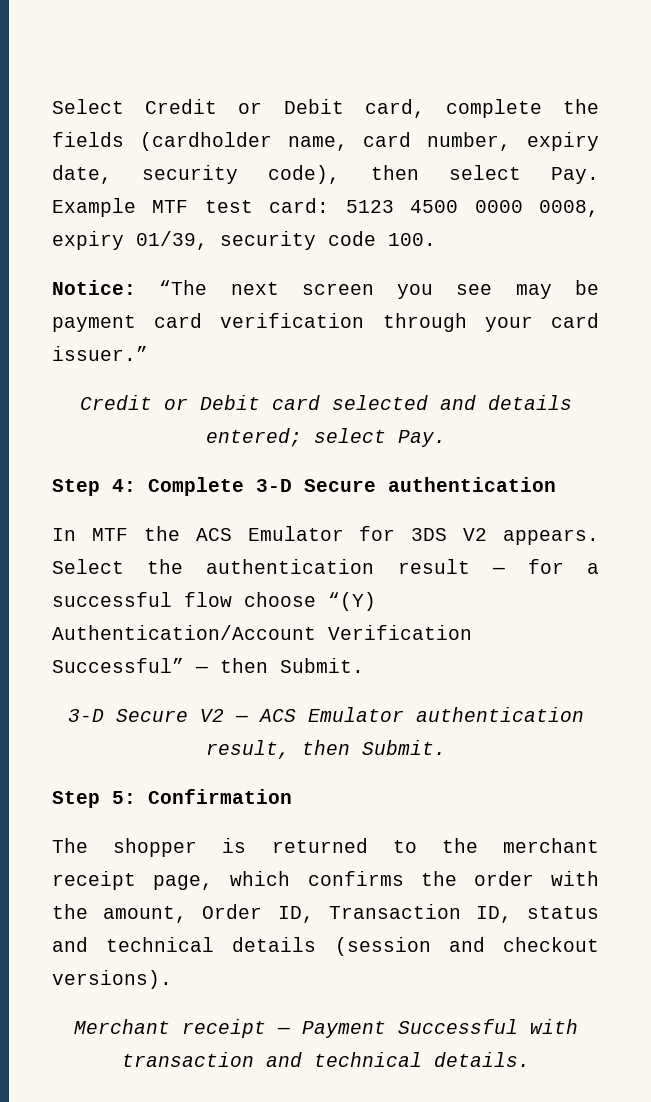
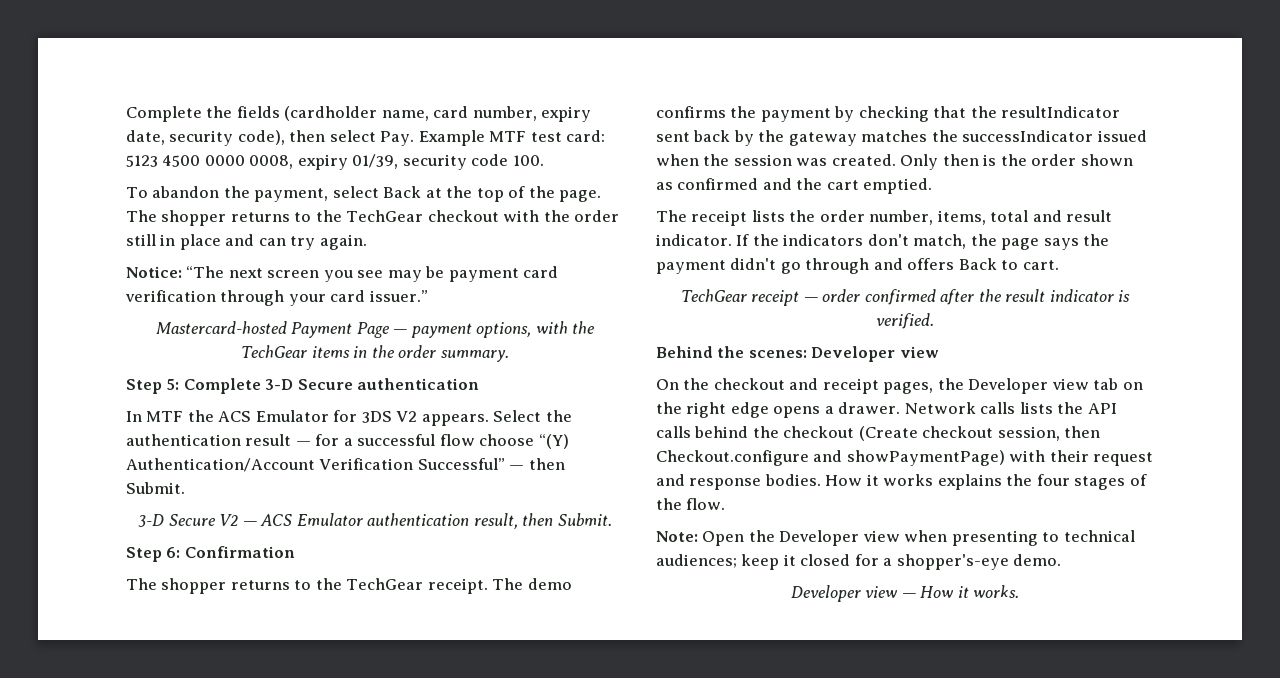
[52,99,542,118] Select Credit or Debit card, complete -> [126,106,202,122] Complete
(436, 239) none -> [126,186,601,202] [126,210,620,226] [126,234,367,250] // To abandon the payment, select Back at the top of the page. The shopper returns to the TechGear checkout with the order still in place and can try again.
[79,395,572,410] [205,428,446,447] [52,479,136,496] Credit or Debit card selected and details entered; select Pay. // Step 4: -> [155,321,596,338] [241,345,509,362] [126,379,180,394] Mastercard-hosted Payment Page — payment options, with the TechGear items in the order summary. // Step 5:
[112,791,136,804] 5: -> [166,547,181,558] 6:
[222,838,599,853] [52,871,599,890] [52,904,599,923] [52,937,599,956] [52,970,172,989] [73,1019,578,1038] [121,1052,530,1067] is returned to the merchant receipt page, which confirms the order with the amount, Order ID, Transaction ID, status and technical details (session and checkout versions). // Merchant receipt — Payment Successful with transaction and technical details. -> [230,578,572,594] [656,106,1121,122] [656,130,1147,146] [656,154,1133,170] [656,178,933,194] [656,210,1113,226] [656,234,1110,250] [656,258,1059,274] [680,289,1131,306] [876,313,934,329] [656,346,939,362] [656,378,1143,394] [656,402,1117,418] [656,426,1101,441] [656,450,1154,466] [656,474,1147,490] [656,498,726,510] [656,530,1135,546] [656,554,1062,570] [790,585,1020,602] returns to the TechGear receipt. The demo confirms the payment by checking that the resultIndicator sent back by the gateway matches the successIndicator issued when the session was created. Only then is the order shown as confirmed and the cart emptied. // The receipt lists the order number, items, total and result indicator. If the indicators don't match, the page says the payment didn't go through and offers Back to cart. // TechGear receipt — order confirmed after the result indicator is verified. // Behind the scenes: Developer view // On the checkout and receipt pages, the Developer view tab on the right edge opens a drawer. Network calls lists the API calls behind the checkout (Create checkout session, then Checkout.configure and showPaymentPage) with their request and response bodies. How it works explains the four stages of the flow. // Note: Open the Developer view when presenting to technical audiences; keep it closed for a shopper's-eye demo. // Developer view — How it works.

